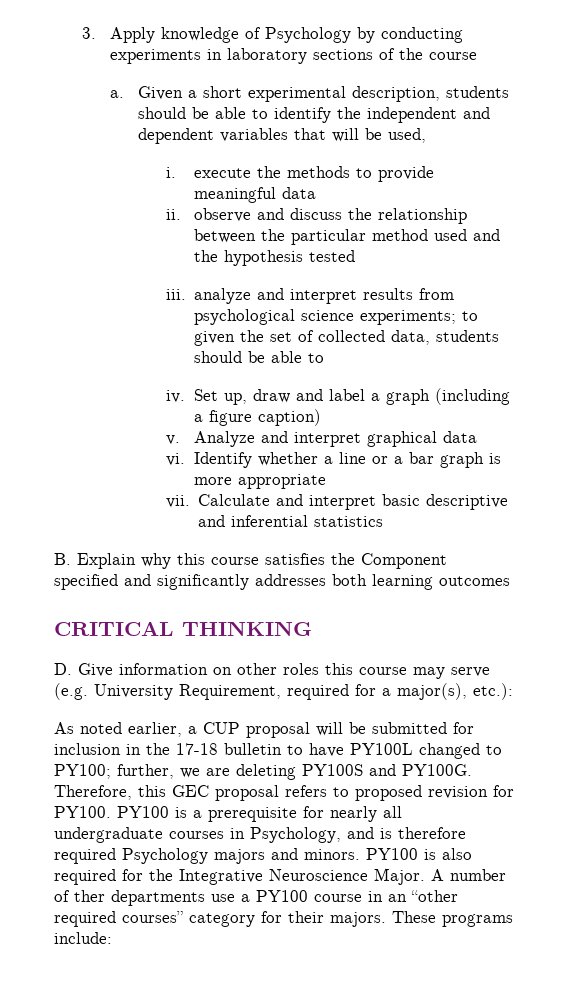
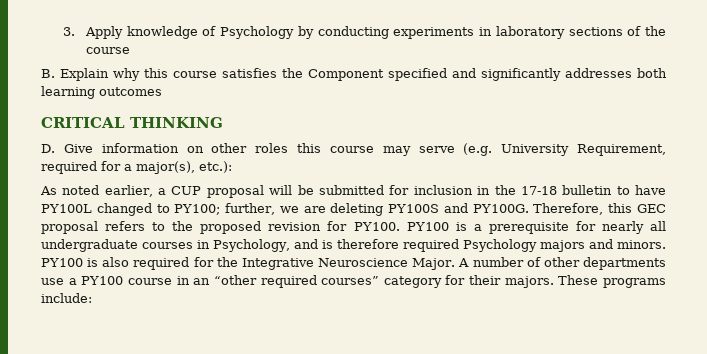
[110,86,510,102] [138,107,491,123] [138,128,427,144] [166,166,435,182] [194,187,317,203] [166,208,468,224] [194,229,501,245] [194,250,356,266] [166,288,455,304] [194,309,479,325] [194,330,500,346] [194,351,325,363] [166,388,511,405] [194,409,322,426] [166,431,478,447] [166,452,502,468] [194,474,327,489] [166,494,509,510] [198,515,384,527] // a. Given a short experimental description, students should be able to identify the independent and dependent variables that will be used, // i. execute the methods to provide meaningful data // ii. observe and discuss the relationship between the particular method used and the hypothesis tested // iii. analyze and interpret results from psychological science experiments; to given the set of collected data, students should be able to // iv. Set up, draw and label a graph (including a figure caption) // v. Analyze and interpret graphical data // vi. Identify whether a line or a bar graph is more appropriate // vii. Calculate and interpret basic descriptive and inferential statistics -> (130, 50) none
(349, 792) none -> [172,221,194,231] the
[74,890,105,902] ther -> [543,257,580,267] other

